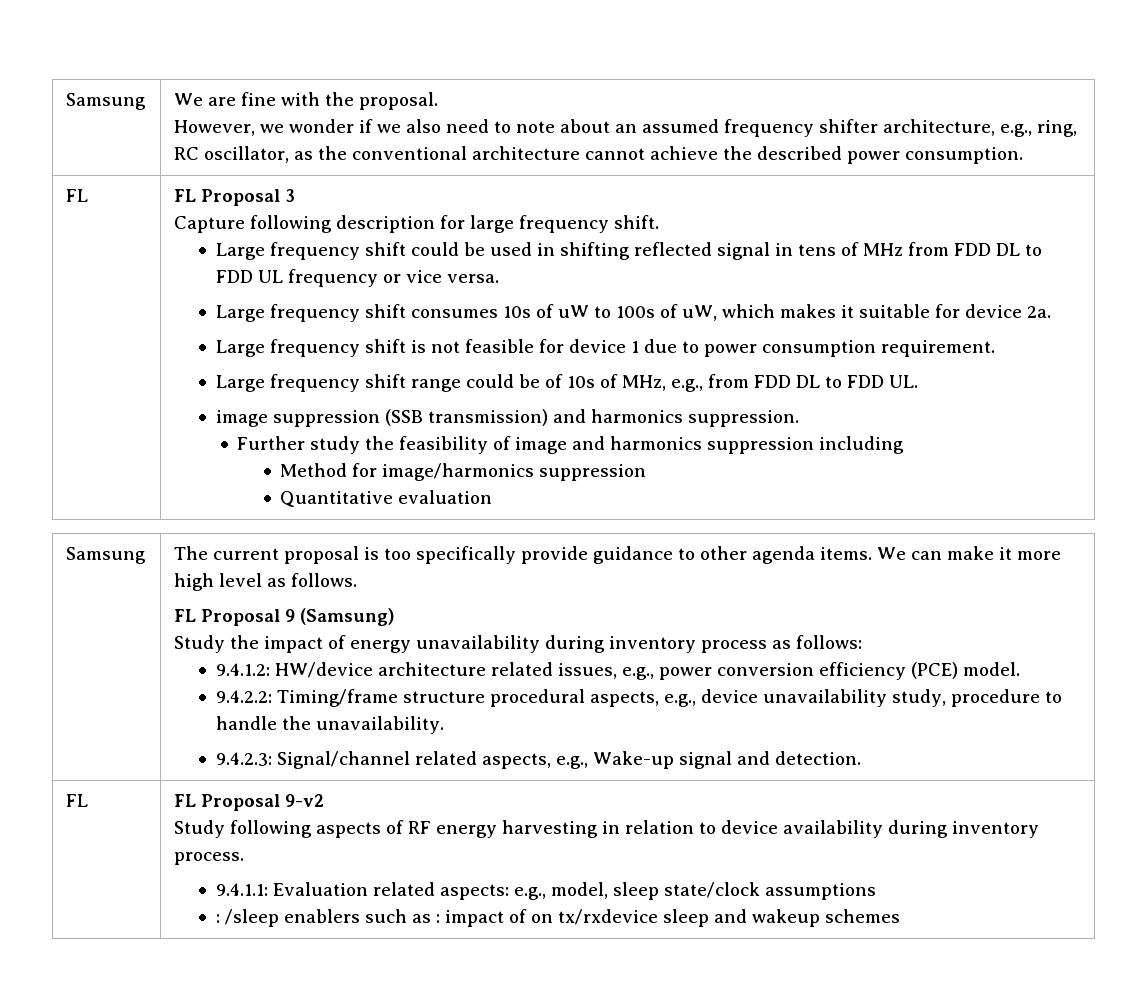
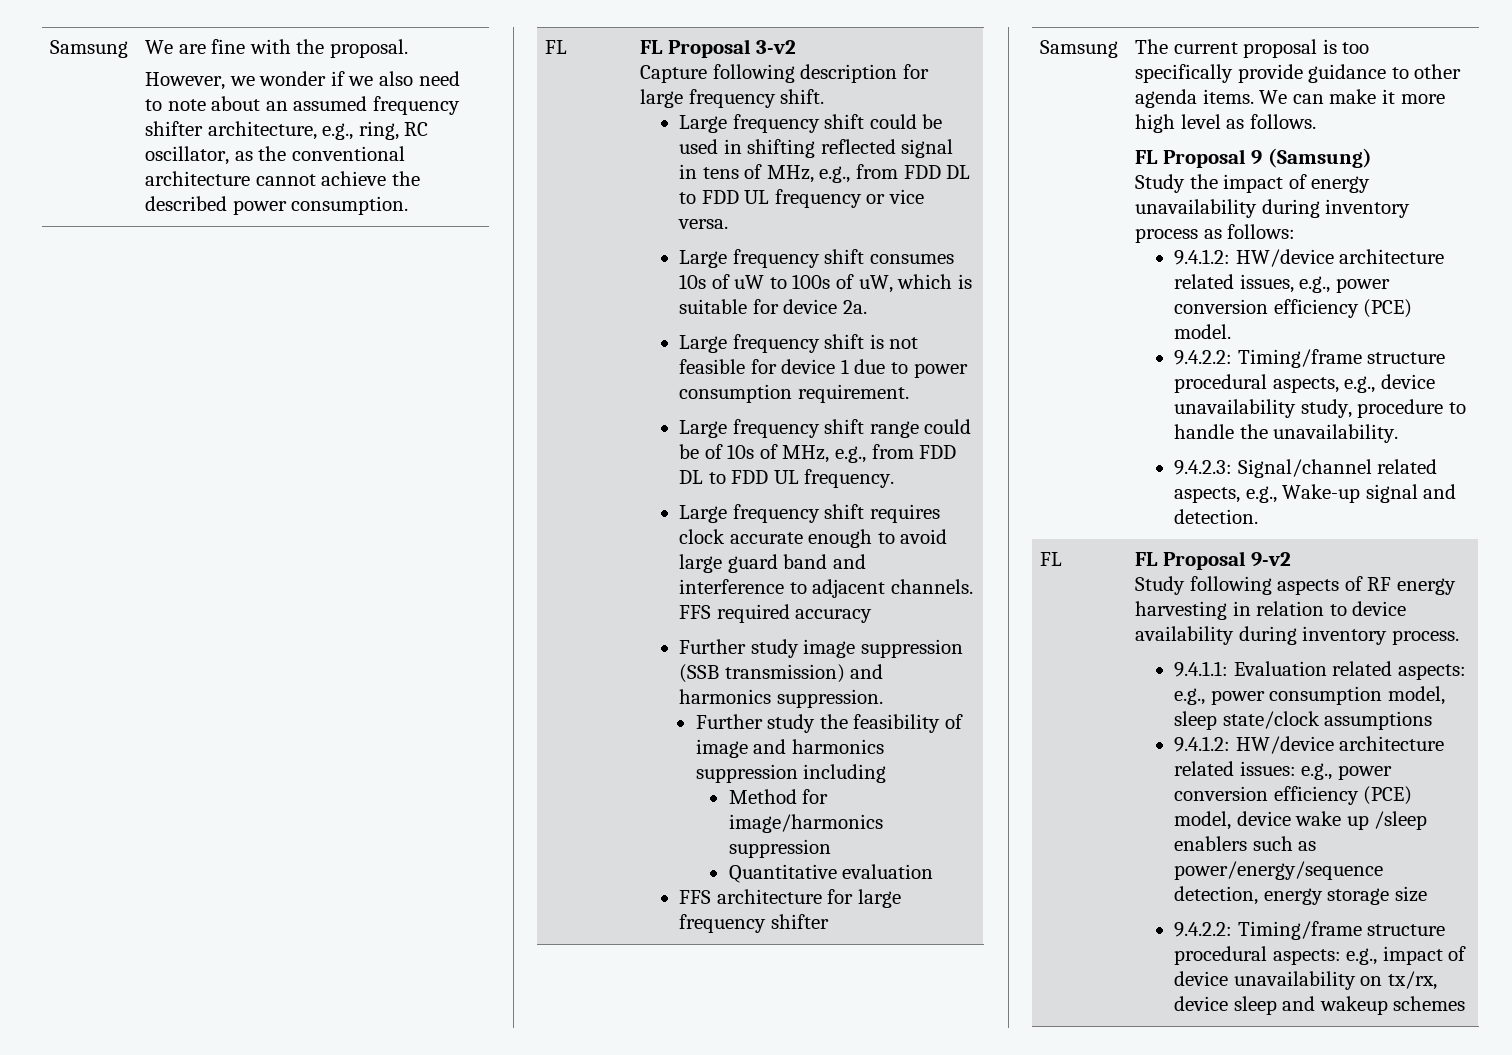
[285,189,296,202] 3 -> [756,40,797,54] 3-v2
[862,243,903,256] MHz -> [766,165,851,183] MHz, e.g.,
[779,304,854,318] makes it -> [957,274,972,289] is
[888,375,918,388] UL. // -> [773,469,895,488] [679,504,940,523] [679,529,948,548] [679,554,866,573] [679,579,973,598] [679,604,873,623] [679,639,799,658] UL frequency. // Large frequency shift requires clock accurate enough to avoid large guard band and interference to adjacent channels. FFS required accuracy // Further study
(493, 497) none -> [679,889,901,908] [679,914,829,933] // FFS architecture for large frequency shifter
(546, 893) none -> [1210,686,1383,705] power consumption
[215,909,658,927] : /sleep enablers such as : impact of on tx/rxdevice -> [1174,736,1445,754] [1174,761,1392,780] [1174,786,1413,805] [1174,811,1428,830] [1174,836,1317,851] [1174,861,1384,880] [1174,886,1427,905] [1174,921,1446,940] [1174,946,1467,965] [1174,971,1437,990] [1174,996,1229,1011] 9.4.1.2: HW/device architecture related issues: e.g., power conversion efficiency (PCE) model, device wake up /sleep enablers such as power/energy/sequence detection, energy storage size // 9.4.2.2: Timing/frame structure procedural aspects: e.g., impact of device unavailability on tx/rx, device

